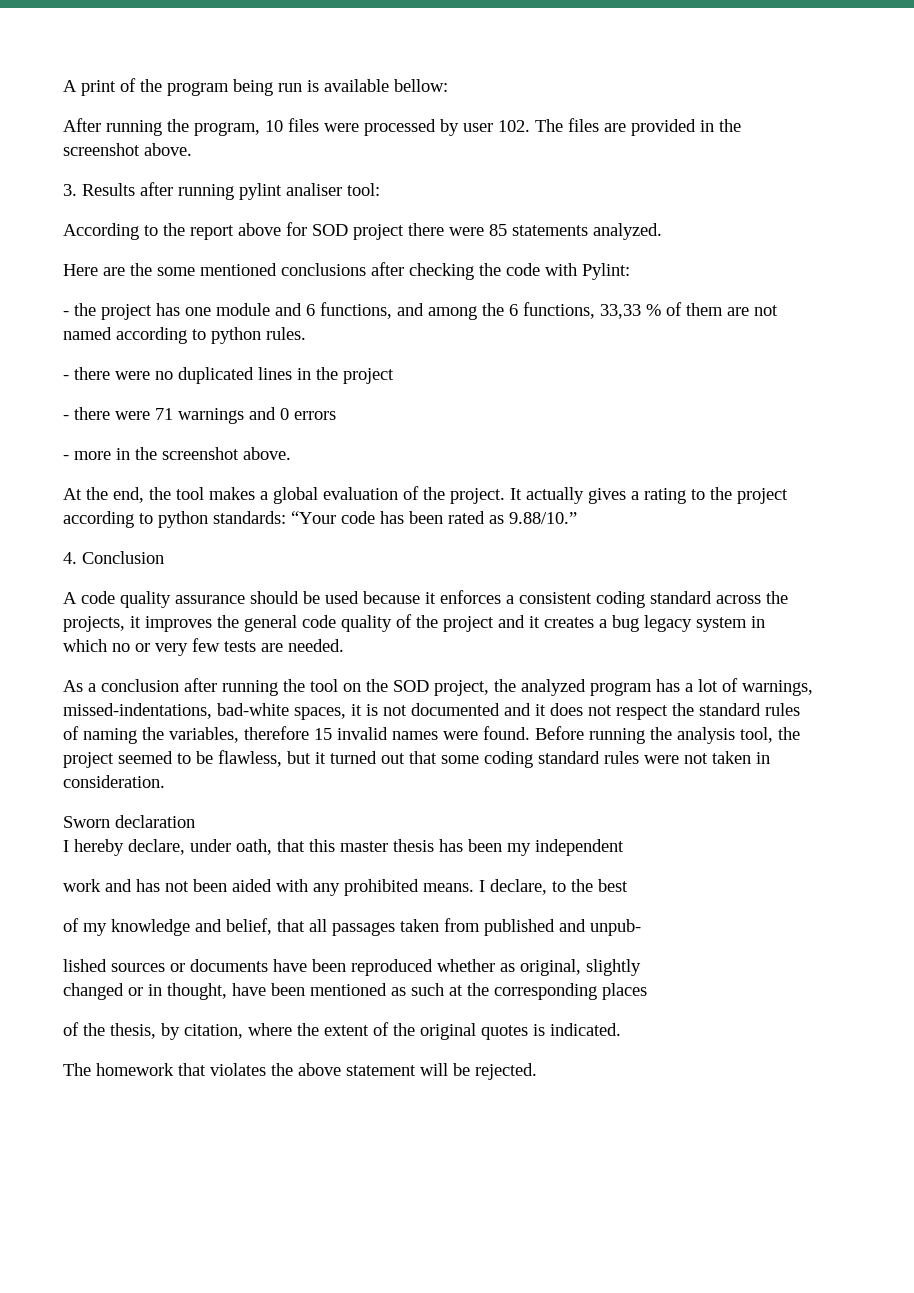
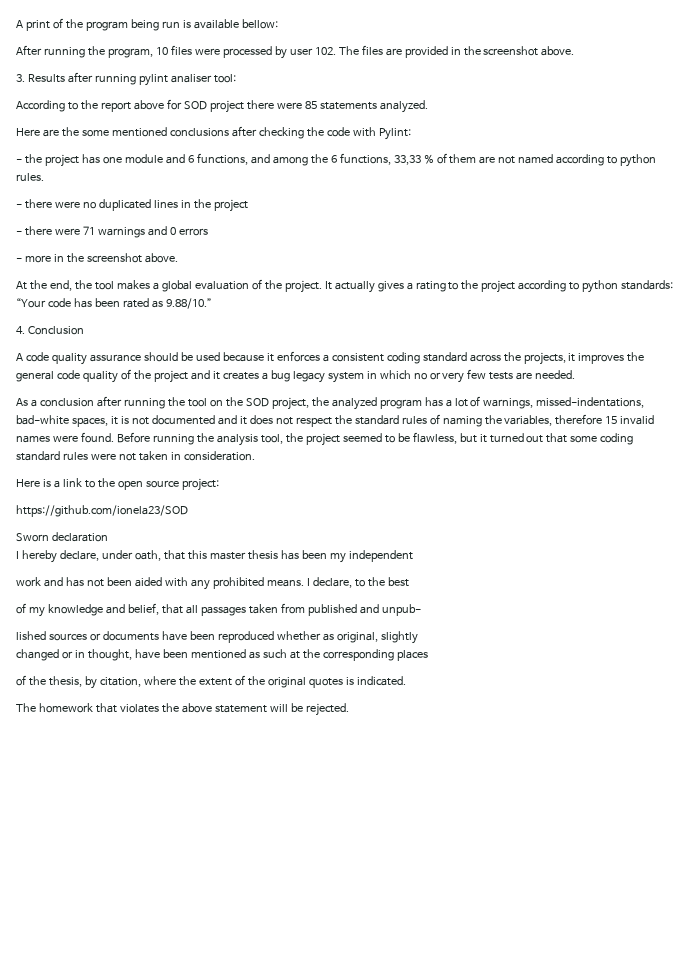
(165, 781) none -> [16,478,219,491] [16,505,188,517] // Here is a link to the open source project: // https://github.com/ionela23/SOD

